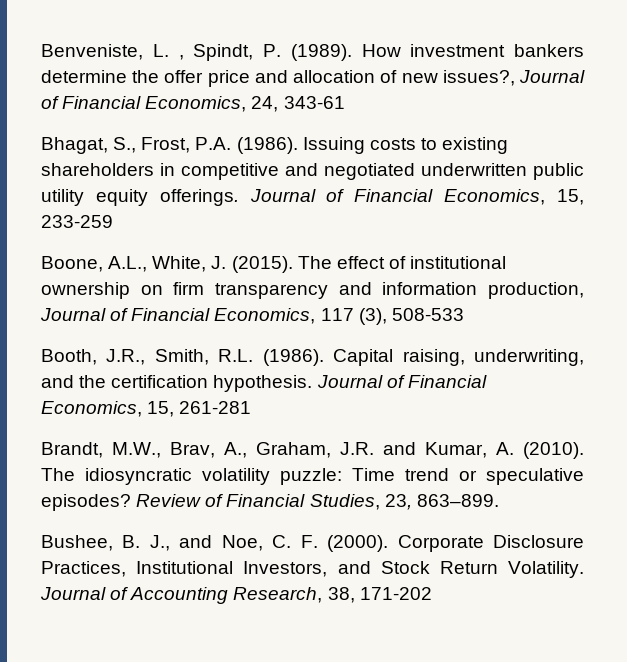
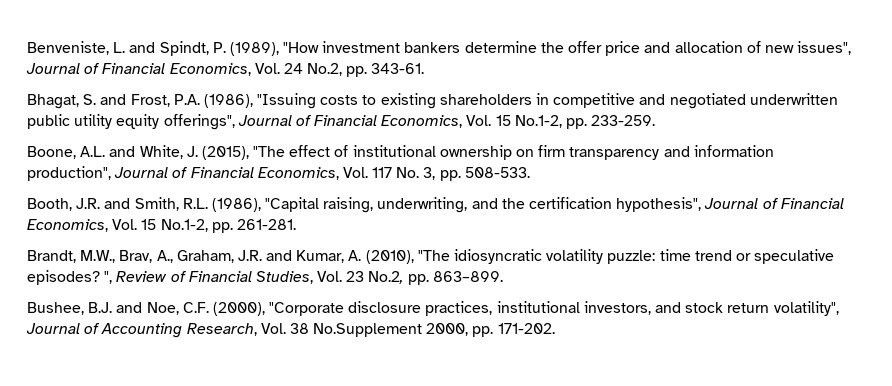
[178,55,184,60] , -> [129,42,156,53] and
[290,44,401,61] (1989). How -> [229,42,320,56] (1989), "How
[442,70,585,86] [41,96,345,112] [41,137,365,154] issues?, Journal of Financial Economics, 24, 343-61 // Bhagat, S., Frost, P.A. (1986). Issuing -> [797,41,852,55] [26,63,425,77] [27,93,317,109] issues", Journal of Financial Economics, Vol. 24 No.2, pp. 343-61. // Bhagat, S. and Frost, P.A. (1986), "Issuing
[159,189,585,206] [41,215,113,228] [41,256,332,273] offerings. Journal of Financial Economics, 15, 233-259 // Boone, A.L., White, J. (2015). The -> [163,114,656,130] [27,145,286,160] offerings", Journal of Financial Economics, Vol. 15 No.1-2, pp. 233-259. // Boone, A.L. and White, J. (2015), "The
[488,282,584,299] [40,308,464,325] [41,349,394,366] production, Journal of Financial Economics, 117 (3), 508-533 // Booth, J.R., Smith, R.L. (1986). Capital -> [27,166,530,181] [27,197,320,212] production", Journal of Financial Economics, Vol. 117 No. 3, pp. 508-533. // Booth, J.R. and Smith, R.L. (1986), "Capital
[213,375,487,392] [41,401,252,417] hypothesis. Journal of Financial Economics, 15, 261-281 -> [616,197,844,212] [27,219,296,233] hypothesis", Journal of Financial Economics, Vol. 15 No.1-2, pp. 261-281.
[523,442,584,459] [41,468,75,481] (2010). The -> [365,250,450,264] (2010), "The
[352,468,395,481] Time -> [659,249,691,261] time
(131, 502) none -> [104,271,113,284] ",
[384,494,499,510] [41,535,584,552] [41,561,585,578] [40,587,432,604] 23, 863–899. // Bushee, B. J., and Noe, C. F. (2000). Corporate Disclosure Practices, Institutional Investors, and Stock Return Volatility. Journal of Accounting Research, 38, 171-202 -> [317,271,503,285] [27,301,839,316] [26,323,555,338] Vol. 23 No.2, pp. 863–899. // Bushee, B.J. and Noe, C.F. (2000), "Corporate disclosure practices, institutional investors, and stock return volatility", Journal of Accounting Research, Vol. 38 No.Supplement 2000, pp. 171-202.

